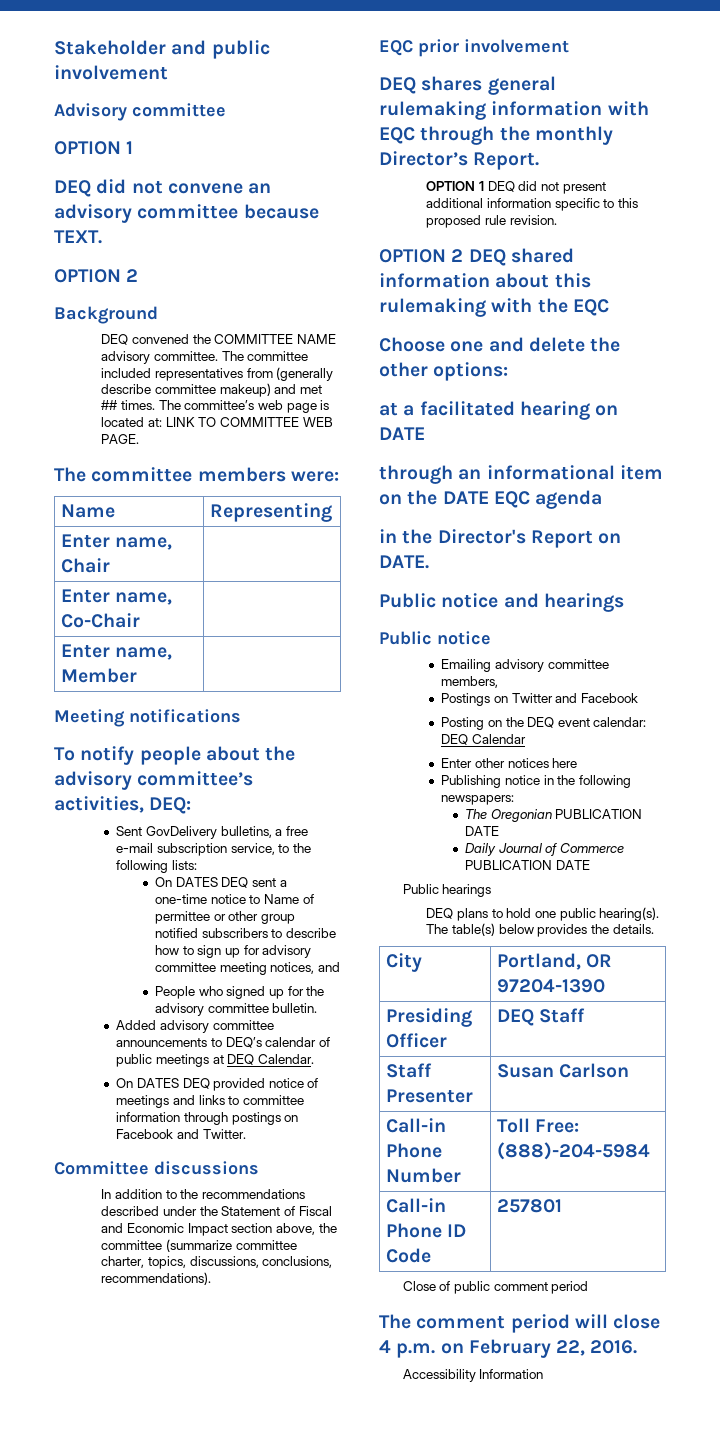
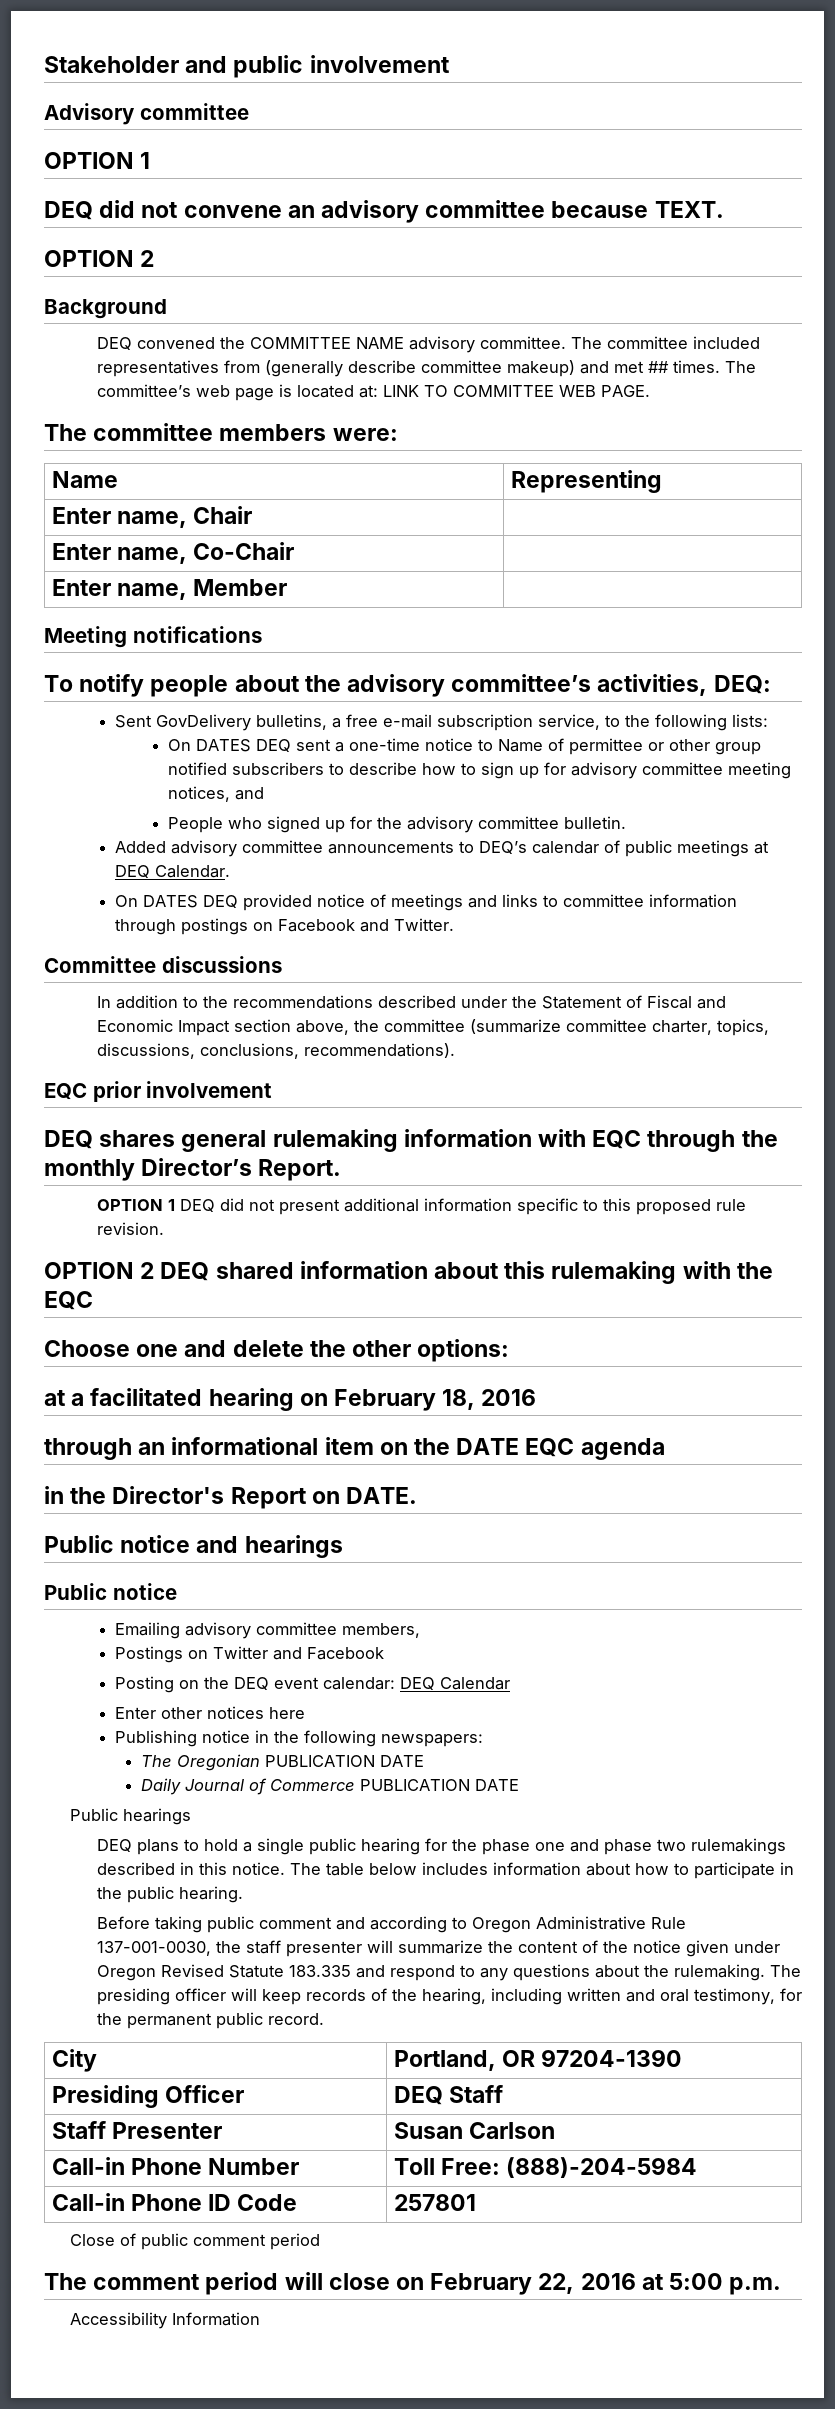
[379,427,425,440] DATE -> [334,1389,537,1411] February 18, 2016
[534,907,660,921] [426,923,654,937] one public hearing(s). The table(s) below provides the details. -> [242,1838,786,1855] [96,1862,794,1879] [96,1886,243,1903] [96,1916,686,1933] [96,1940,780,1957] [96,1964,801,1981] [96,1988,802,2005] [96,2012,324,2029] a single public hearing for the phase one and phase two rulemakings described in this notice. The table below includes information about how to participate in the public hearing. // Before taking public comment and according to Oregon Administrative Rule 137-001-0030, the staff presenter will summarize the content of the notice given under Oregon Revised Statute 183.335 and respond to any questions about the rulemaking. The presiding officer will keep records of the hearing, including written and oral testimony, for the permanent public record.
[379,1340,436,1358] 4 p.m. -> (390, 2281) none
[590,1340,638,1354] 2016. -> [580,2273,782,2295] 2016 at 5:00 p.m.

